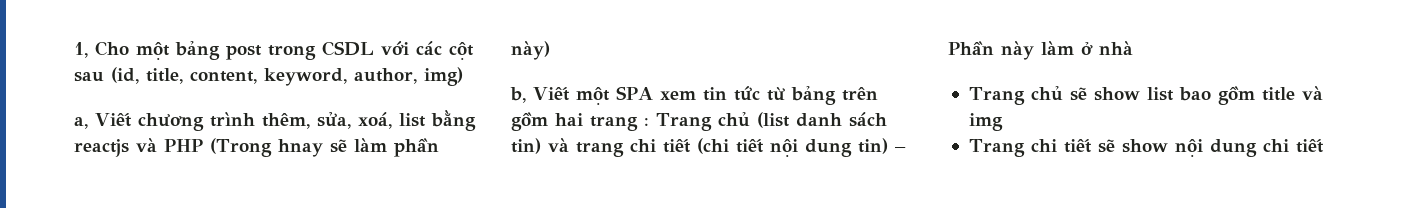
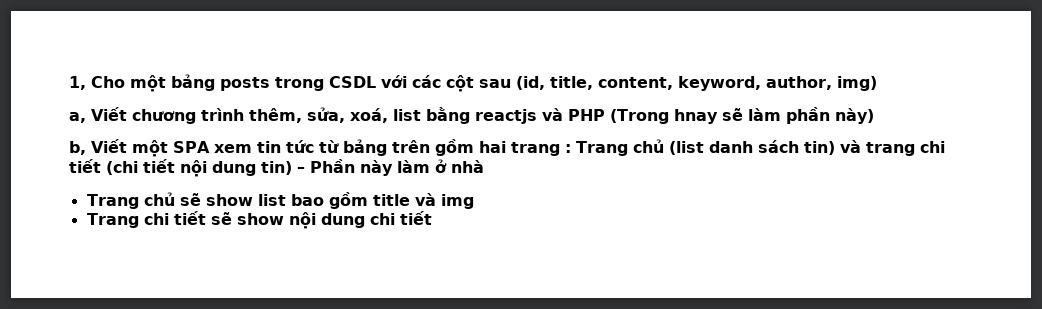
[226,45,262,60] post -> [220,77,270,91] posts

